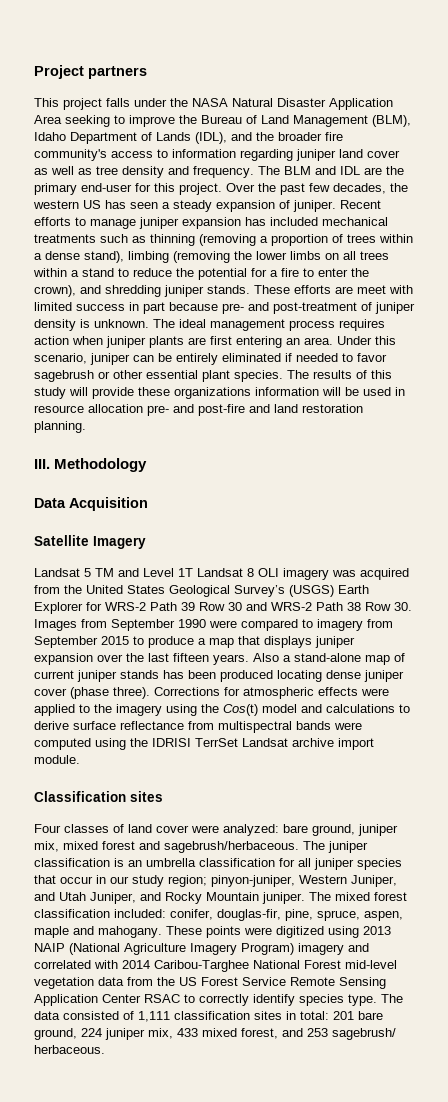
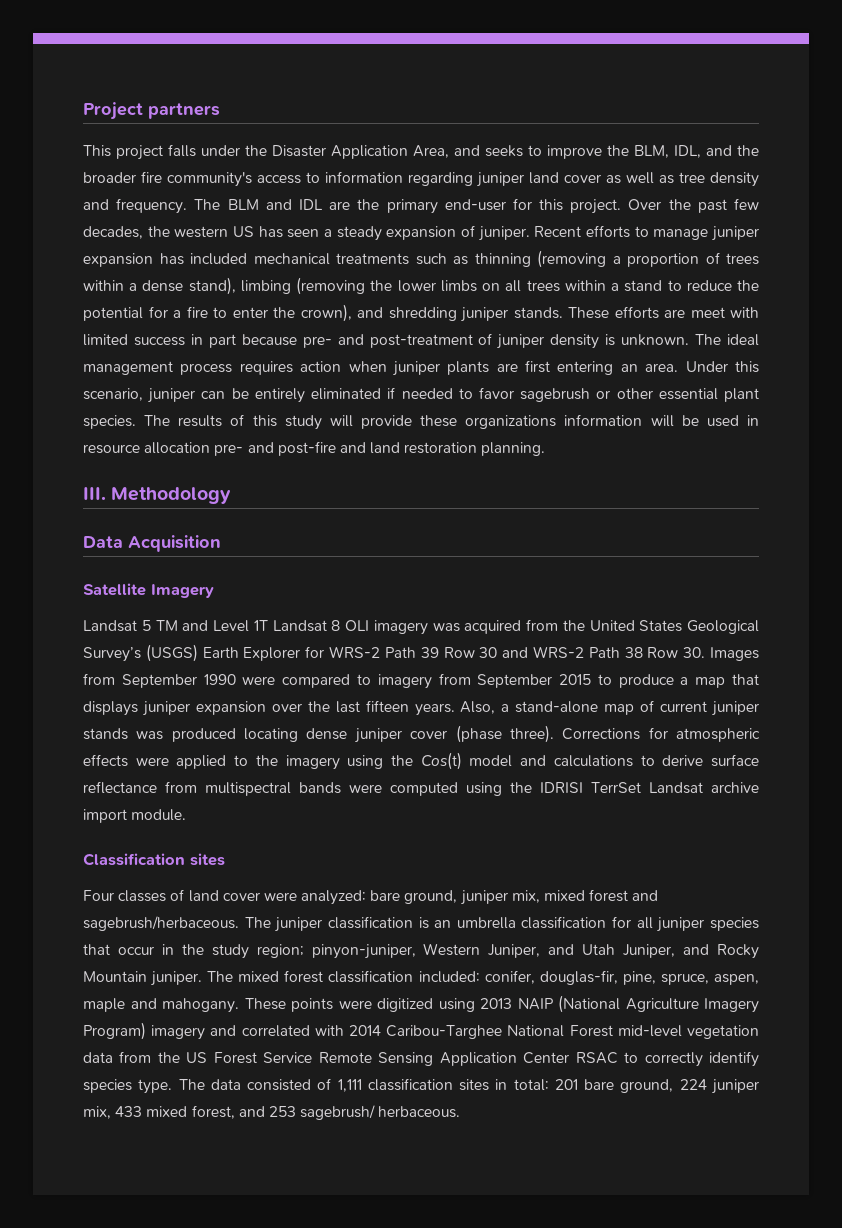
[192,98,393,110] [34,115,411,127] [34,132,227,144] NASA Natural Disaster Application Area seeking to improve the Bureau of Land Management (BLM), Idaho Department of Lands (IDL), -> [272,145,701,159] Disaster Application Area, and seeks to improve the BLM, IDL,
[253,653,279,662] Also -> [460,701,496,714] Also,
[163,670,216,679] has been -> [136,731,164,740] was
[110,876,129,884] our -> [181,944,204,955] the

